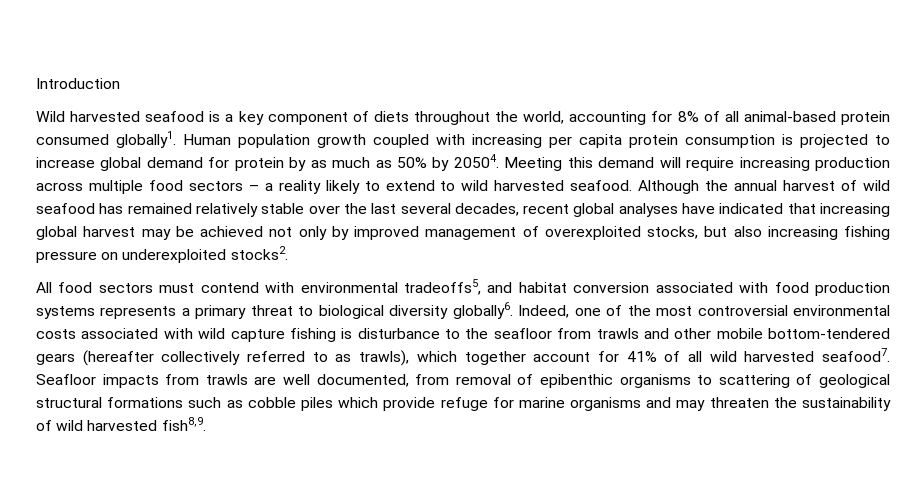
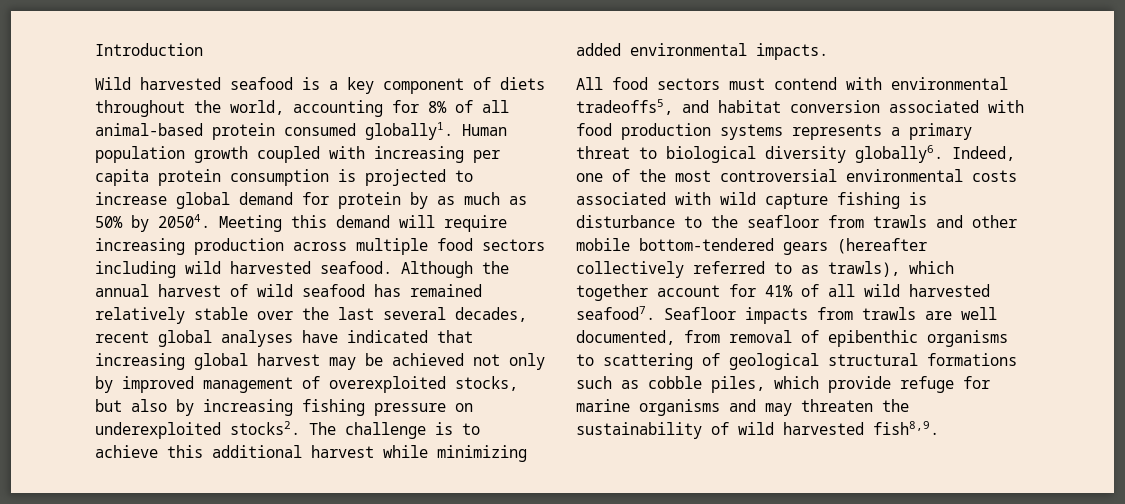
[248,180,456,194] – a reality likely to extend to -> [95,261,176,278] including
(762, 231) none -> [176,399,194,416] by
(288, 253) none -> [309,422,480,439] [95,445,527,462] [576,43,828,60] The challenge is to achieve this additional harvest while minimizing added environmental impacts.
[300,397,333,411] piles -> [711,376,765,393] piles,

